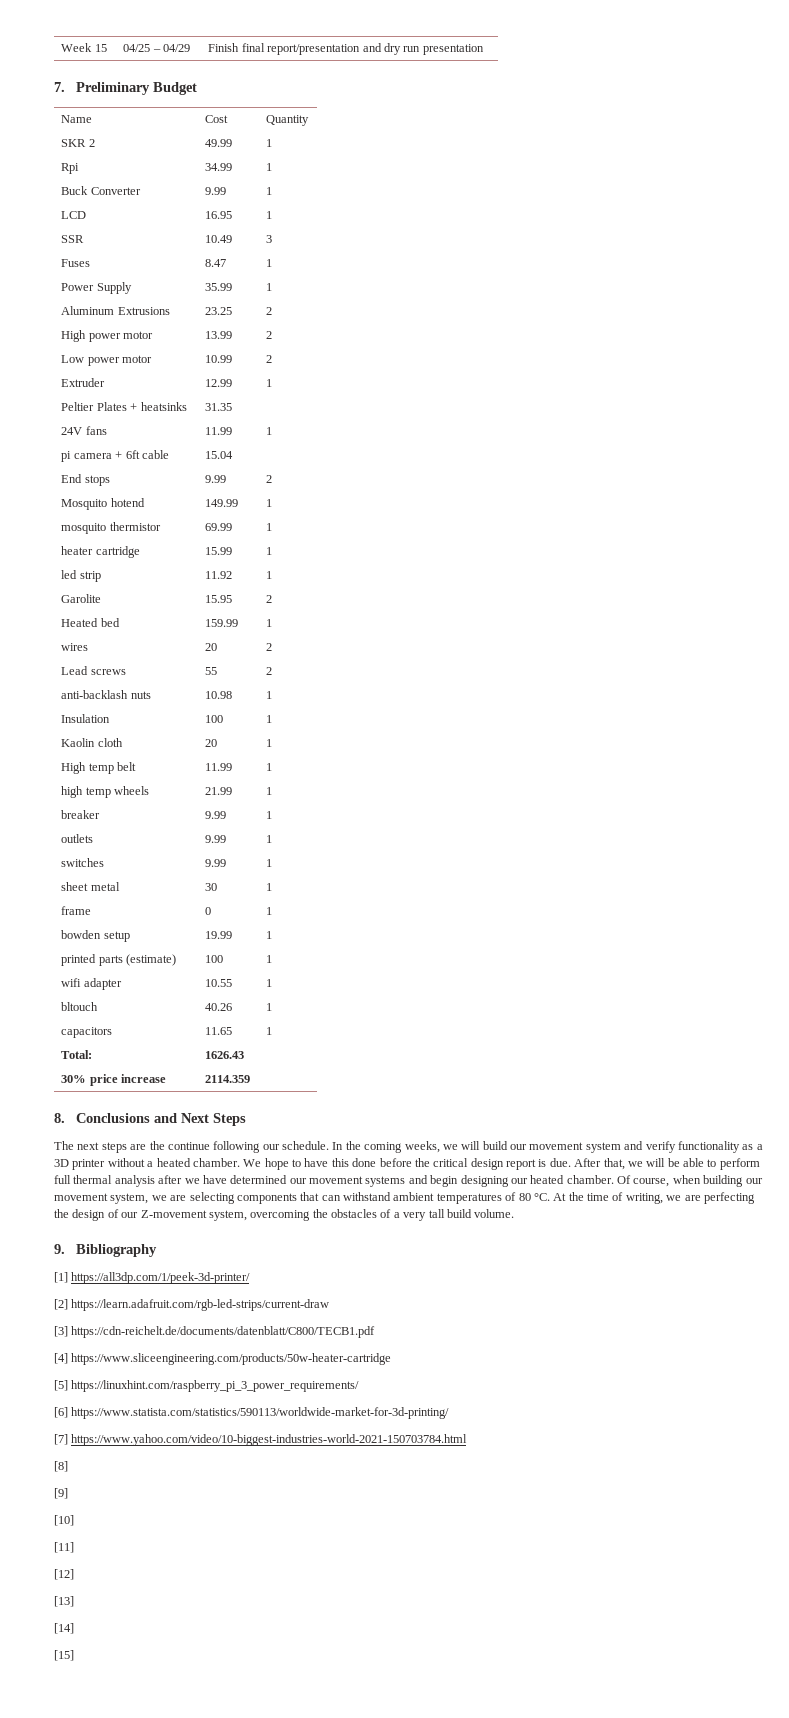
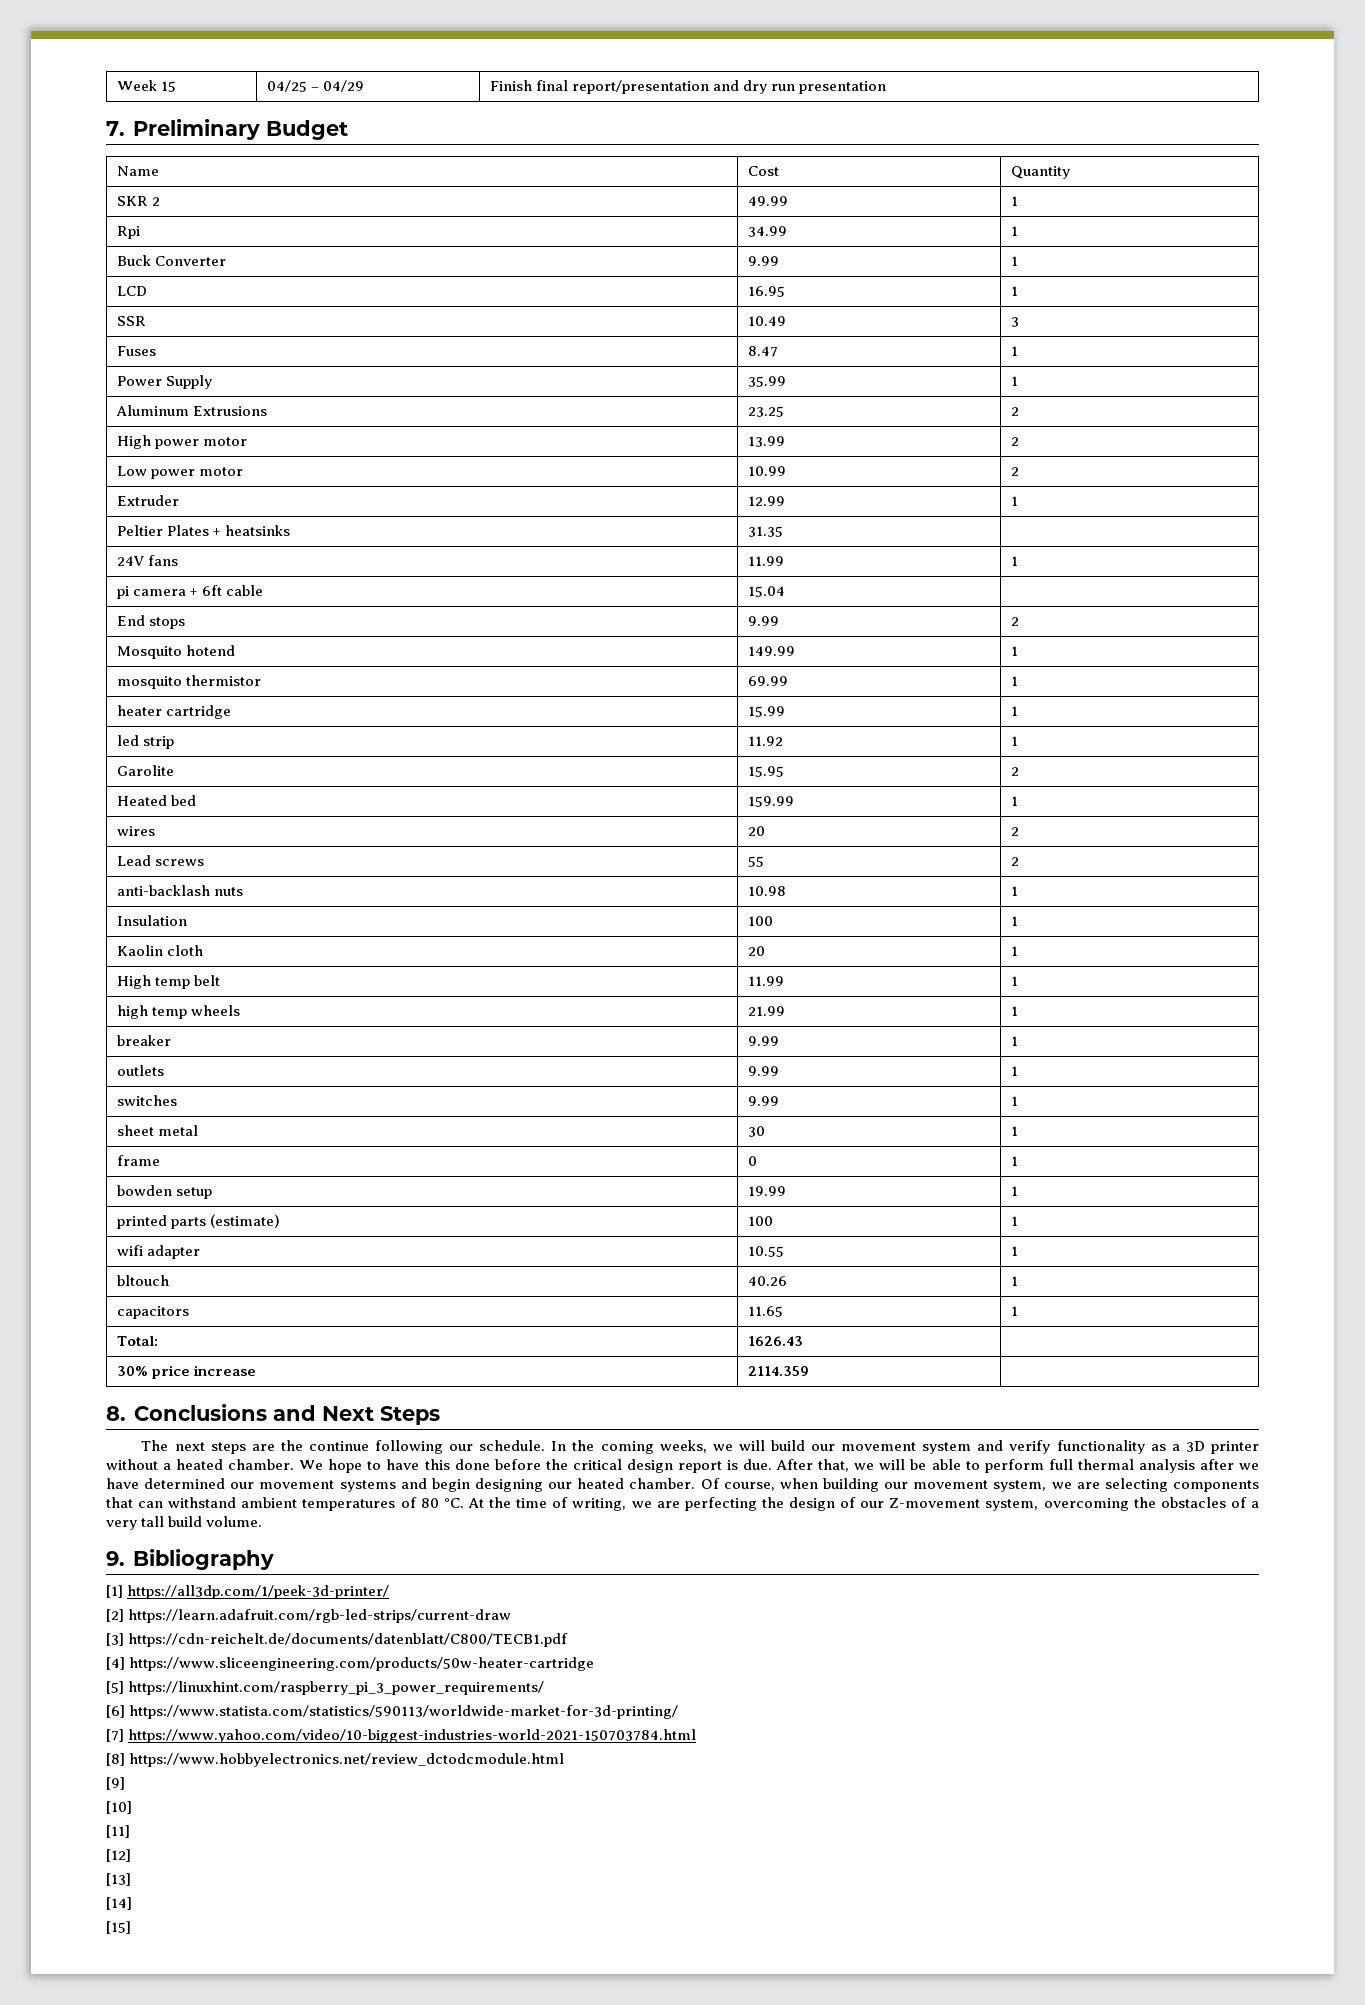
(68, 1466) none -> [129,1753,565,1767] https://www.hobbyelectronics.net/review_dctodcmodule.html

